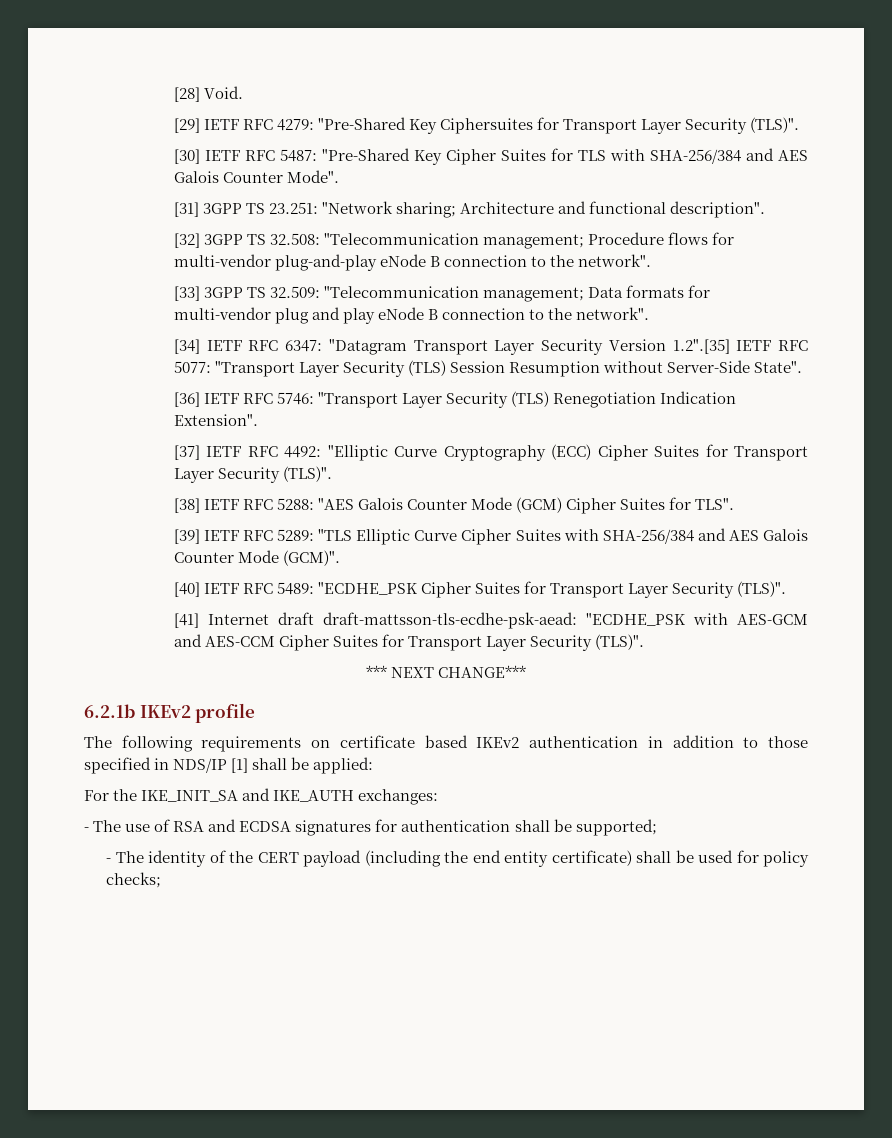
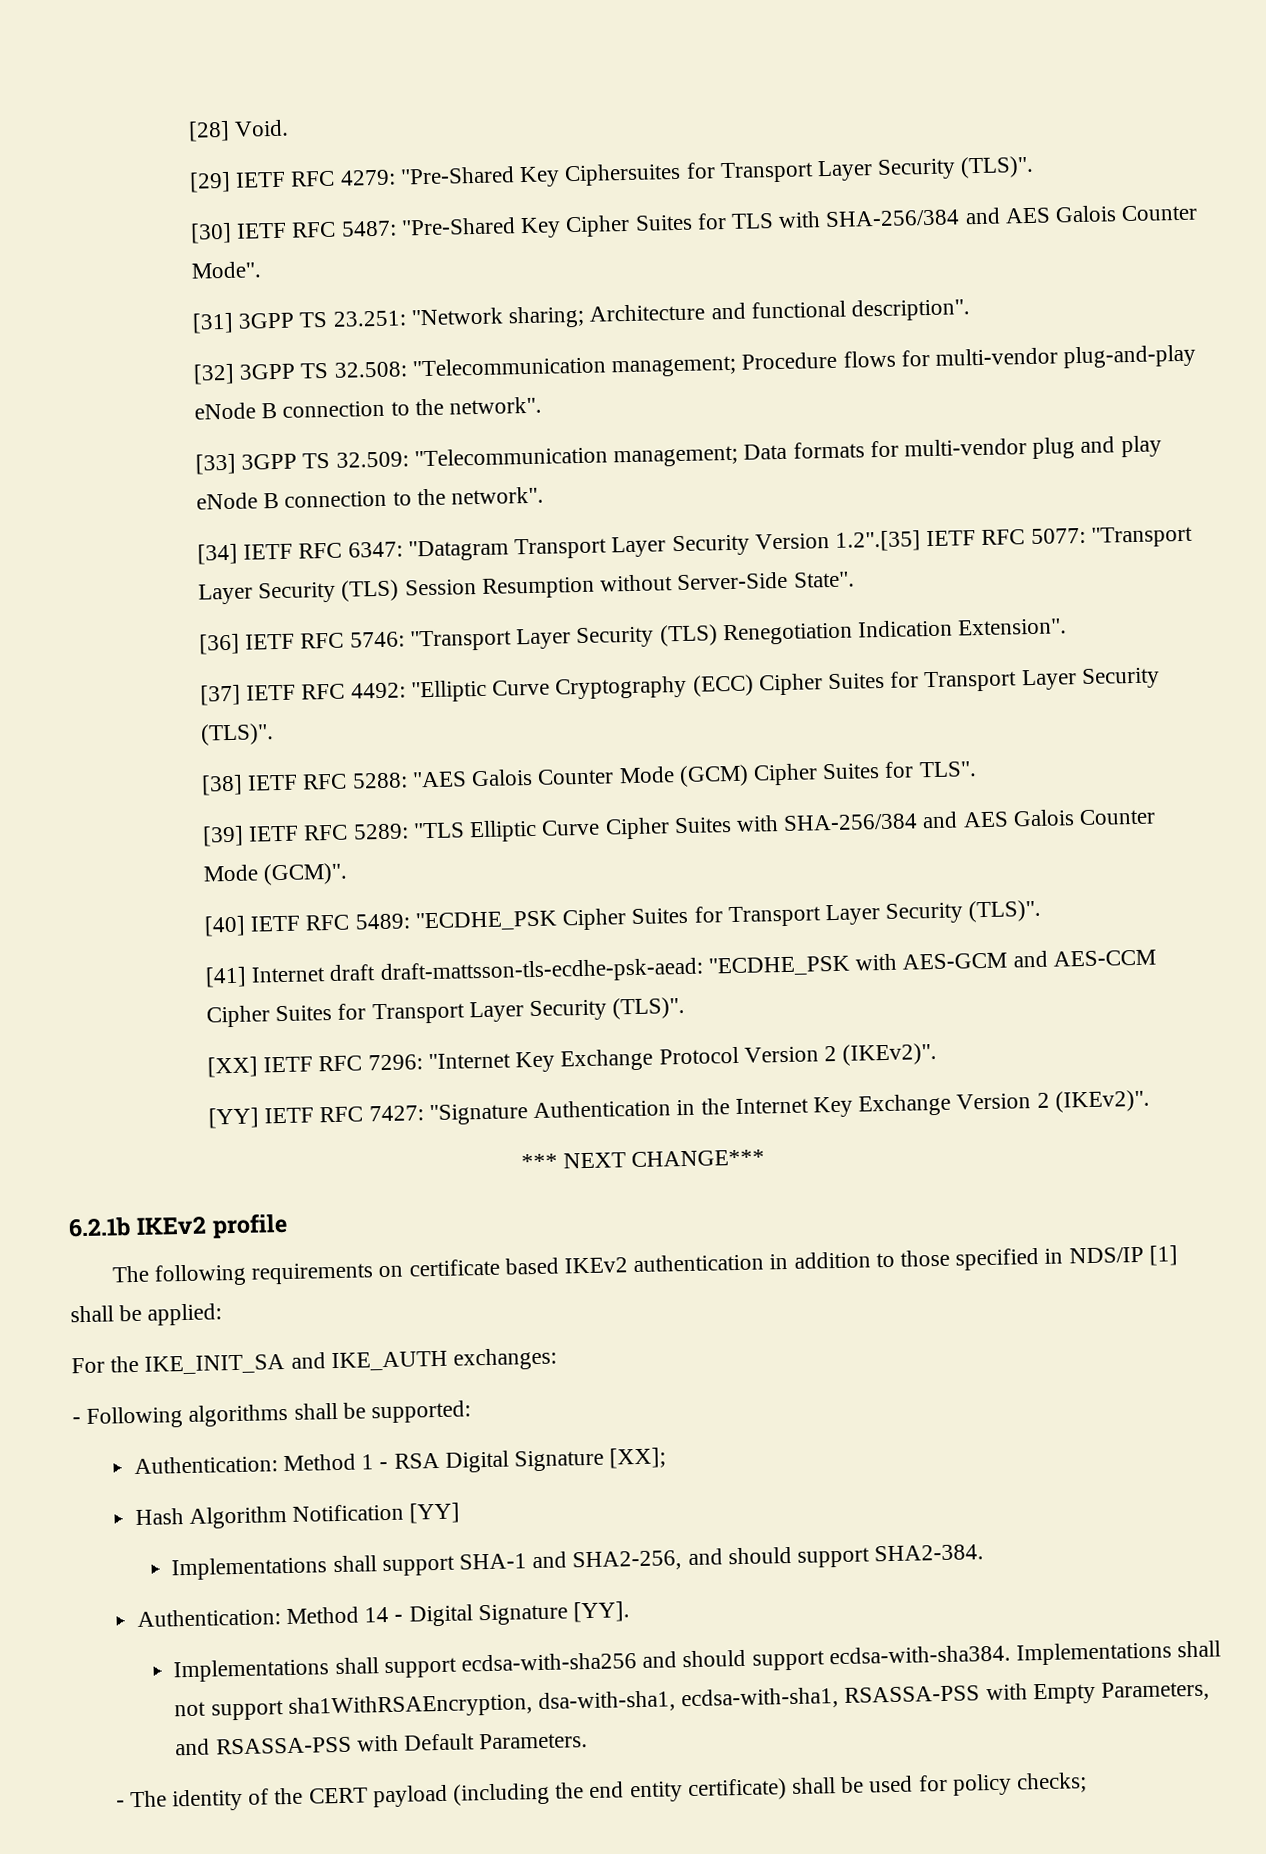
(645, 642) none -> [207,1042,938,1078] [208,1089,1150,1129] // [XX] IETF RFC 7296: "Internet Key Exchange Protocol Version 2 (IKEv2)". // [YY] IETF RFC 7427: "Signature Authentication in the Internet Key Exchange Version 2 (IKEv2)".
[93,819,657,836] The use of RSA and ECDSA signatures for authentication shall be supported; -> [86,1400,472,1429] [133,1447,667,1475] [134,1502,461,1529] [171,1544,985,1581] [136,1601,631,1628] [173,1640,1222,1683] [174,1680,1210,1721] [175,1732,589,1756] Following algorithms shall be supported: // Authentication: Method 1 - RSA Digital Signature [XX]; // Hash Algorithm Notification [YY] // Implementations shall support SHA-1 and SHA2-256, and should support SHA2-384. // Authentication: Method 14 - Digital Signature [YY]. // Implementations shall support ecdsa-with-sha256 and should support ecdsa-with-sha384. Implementations shall not support sha1WithRSAEncryption, dsa-with-sha1, ecdsa-with-sha1, RSASSA-PSS with Empty Parameters, and RSASSA-PSS with Default Parameters.

